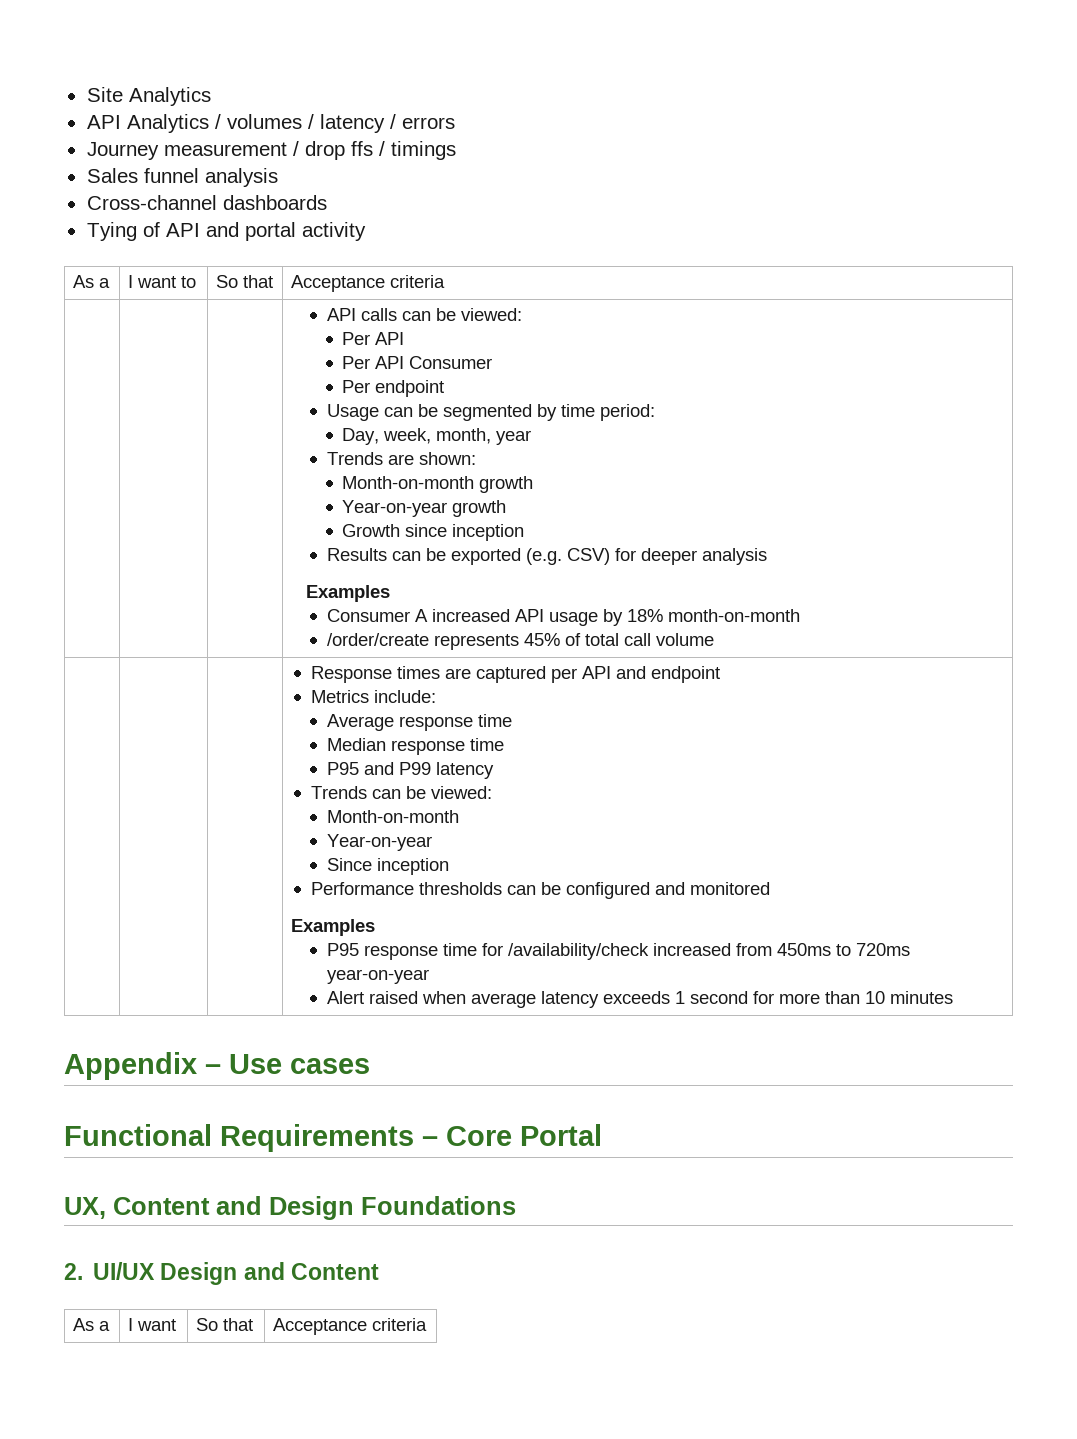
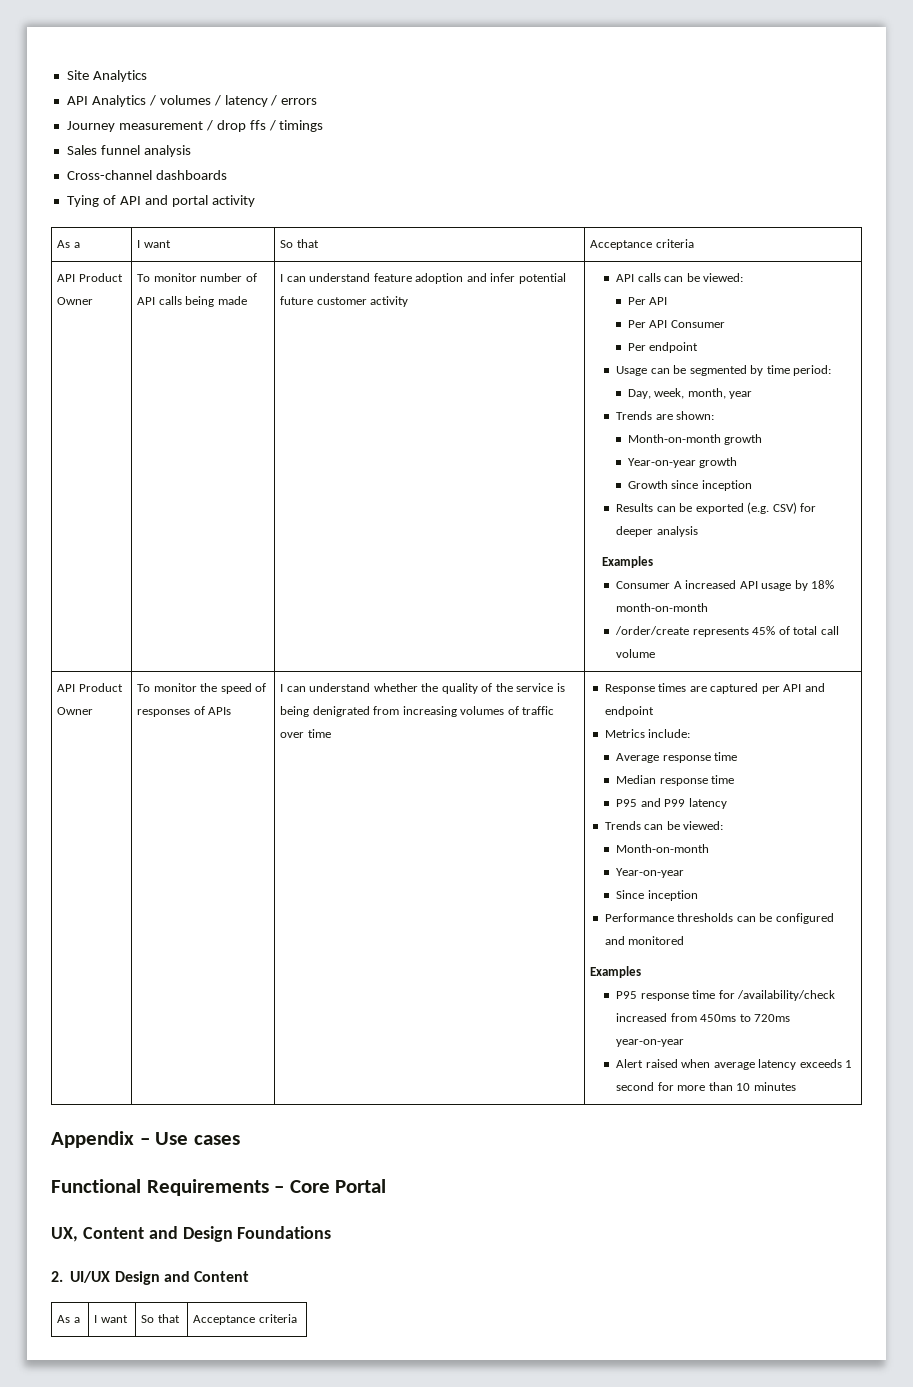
[180,276,196,288] to -> (171, 244) none
(445, 281) | | -> [57,273,123,282] [57,297,94,305] [137,273,257,282] [137,296,247,307] [280,273,566,284] [280,296,409,307] API Product Owner | To monitor number of API calls being made | I can understand feature adoption and infer potential future customer activity
(714, 639) | | -> [57,683,123,692] [57,707,94,715] [137,683,267,694] [137,706,232,717] [280,683,565,694] [280,706,555,717] [280,729,331,738] API Product Owner | To monitor the speed of responses of APIs | I can understand whether the quality of the service is being denigrated from increasing volumes of traffic over time

